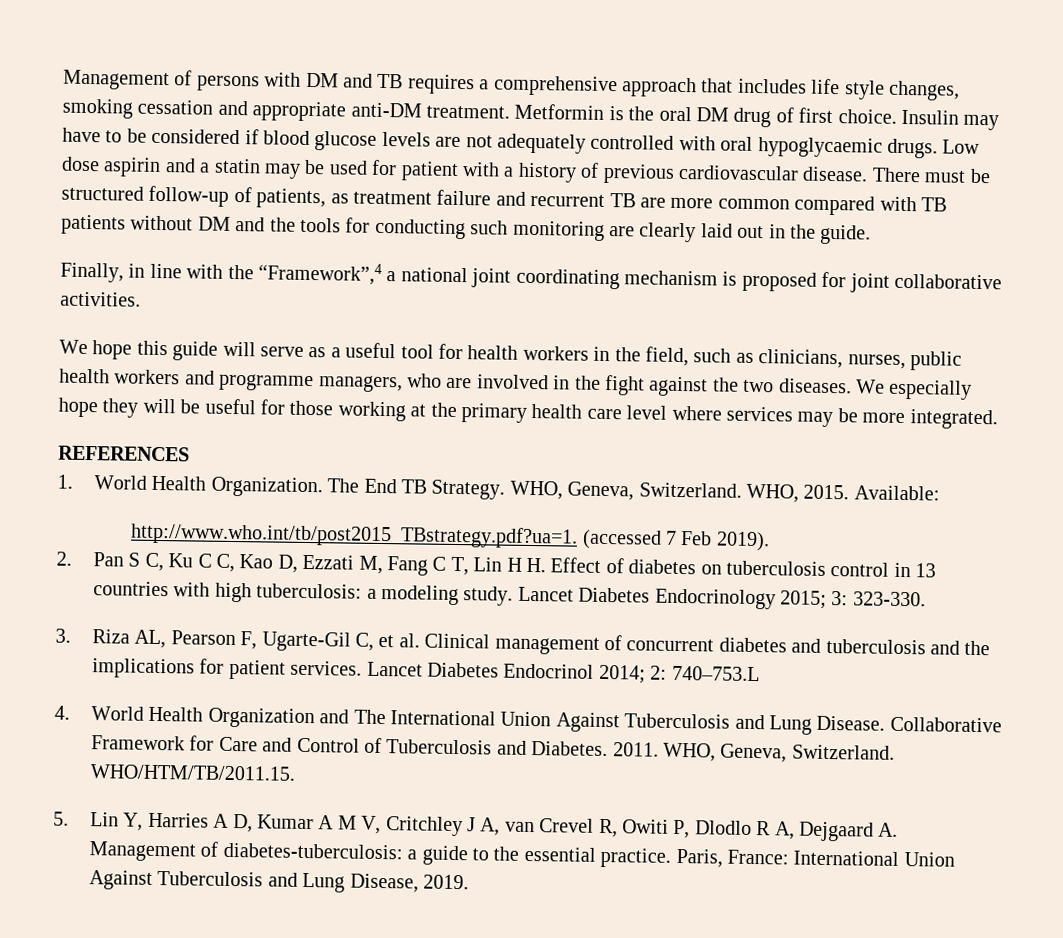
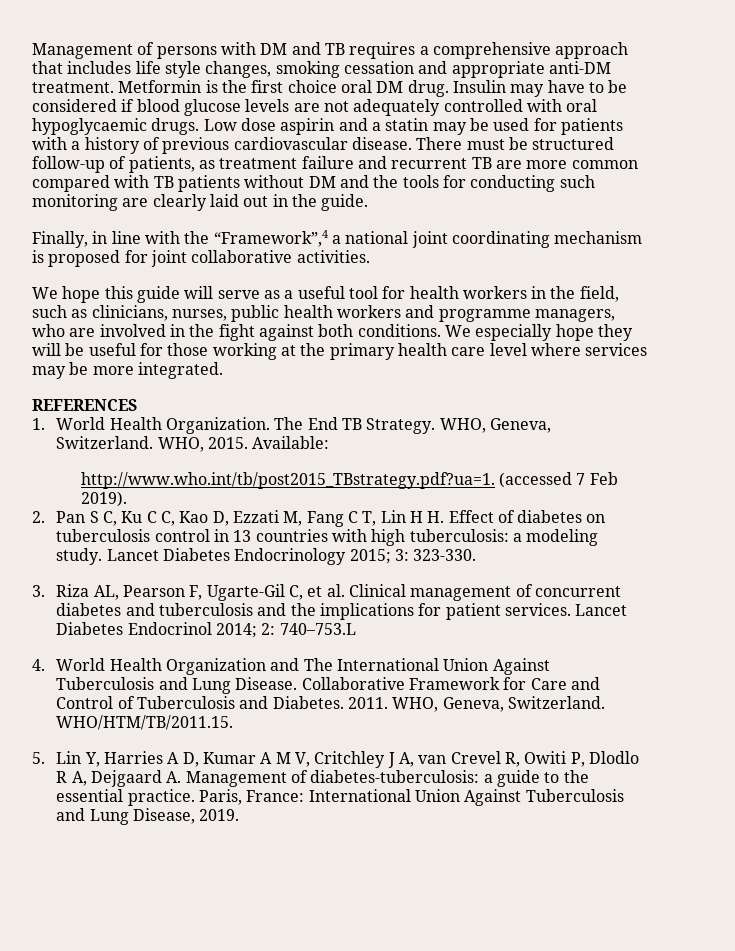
[658,106,897,128] oral DM drug of first choice. -> [251,80,449,97] first choice oral DM drug.
[400,161,459,181] patient -> [560,118,623,135] patients
[712,377,852,394] the two diseases. -> [318,324,441,337] both conditions.

